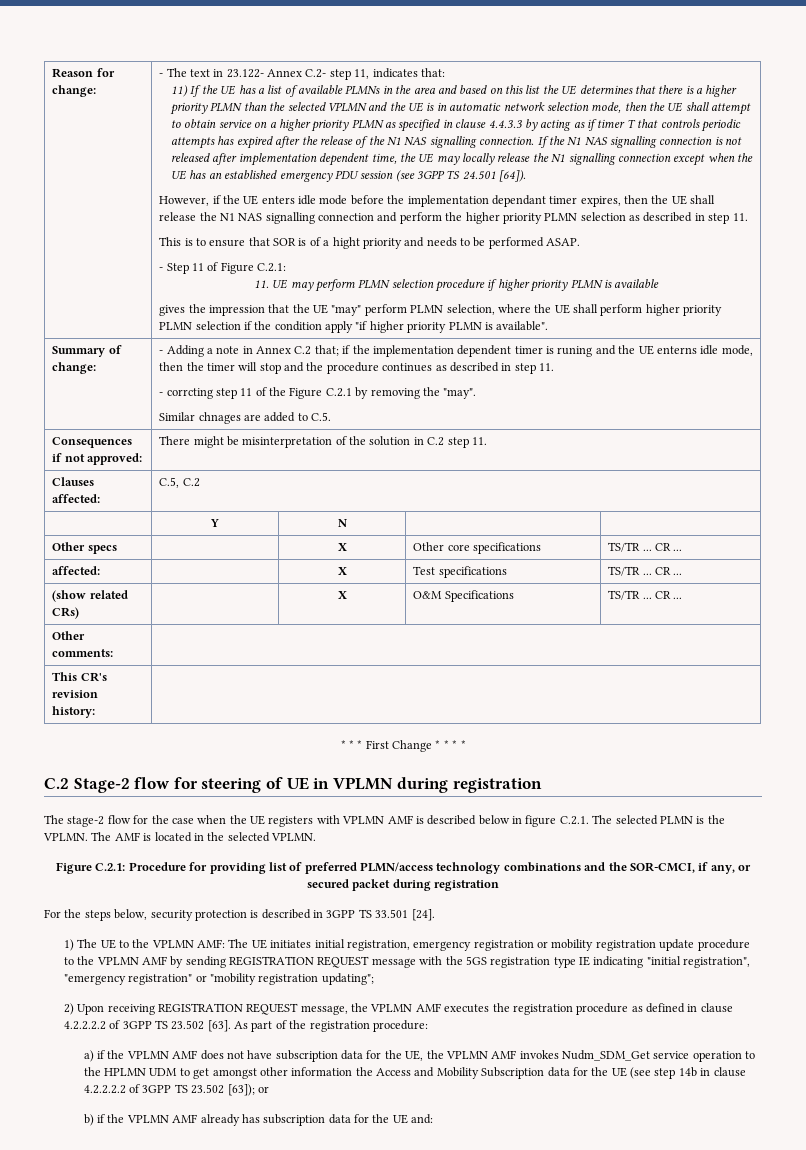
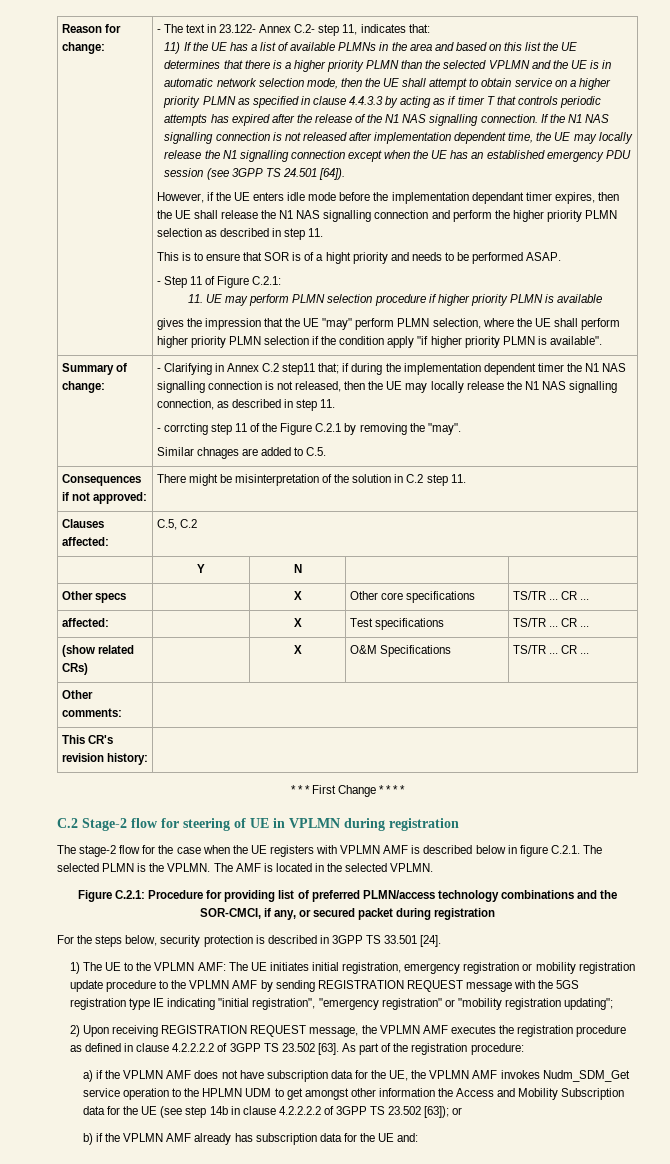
[166,345,240,357] Adding a note -> [163,363,212,375] Clarifying
(312, 350) none -> [282,363,316,375] step11
(351, 349) none -> [351,363,383,375] during
[546,345,753,357] [159,362,433,374] is runing and the UE enterns idle mode, then the timer will stop and the procedure continues -> [566,363,627,372] [156,381,618,393] [156,399,214,410] the N1 NAS signalling connection is not released, then the UE may locally release the N1 NAS signalling connection,

